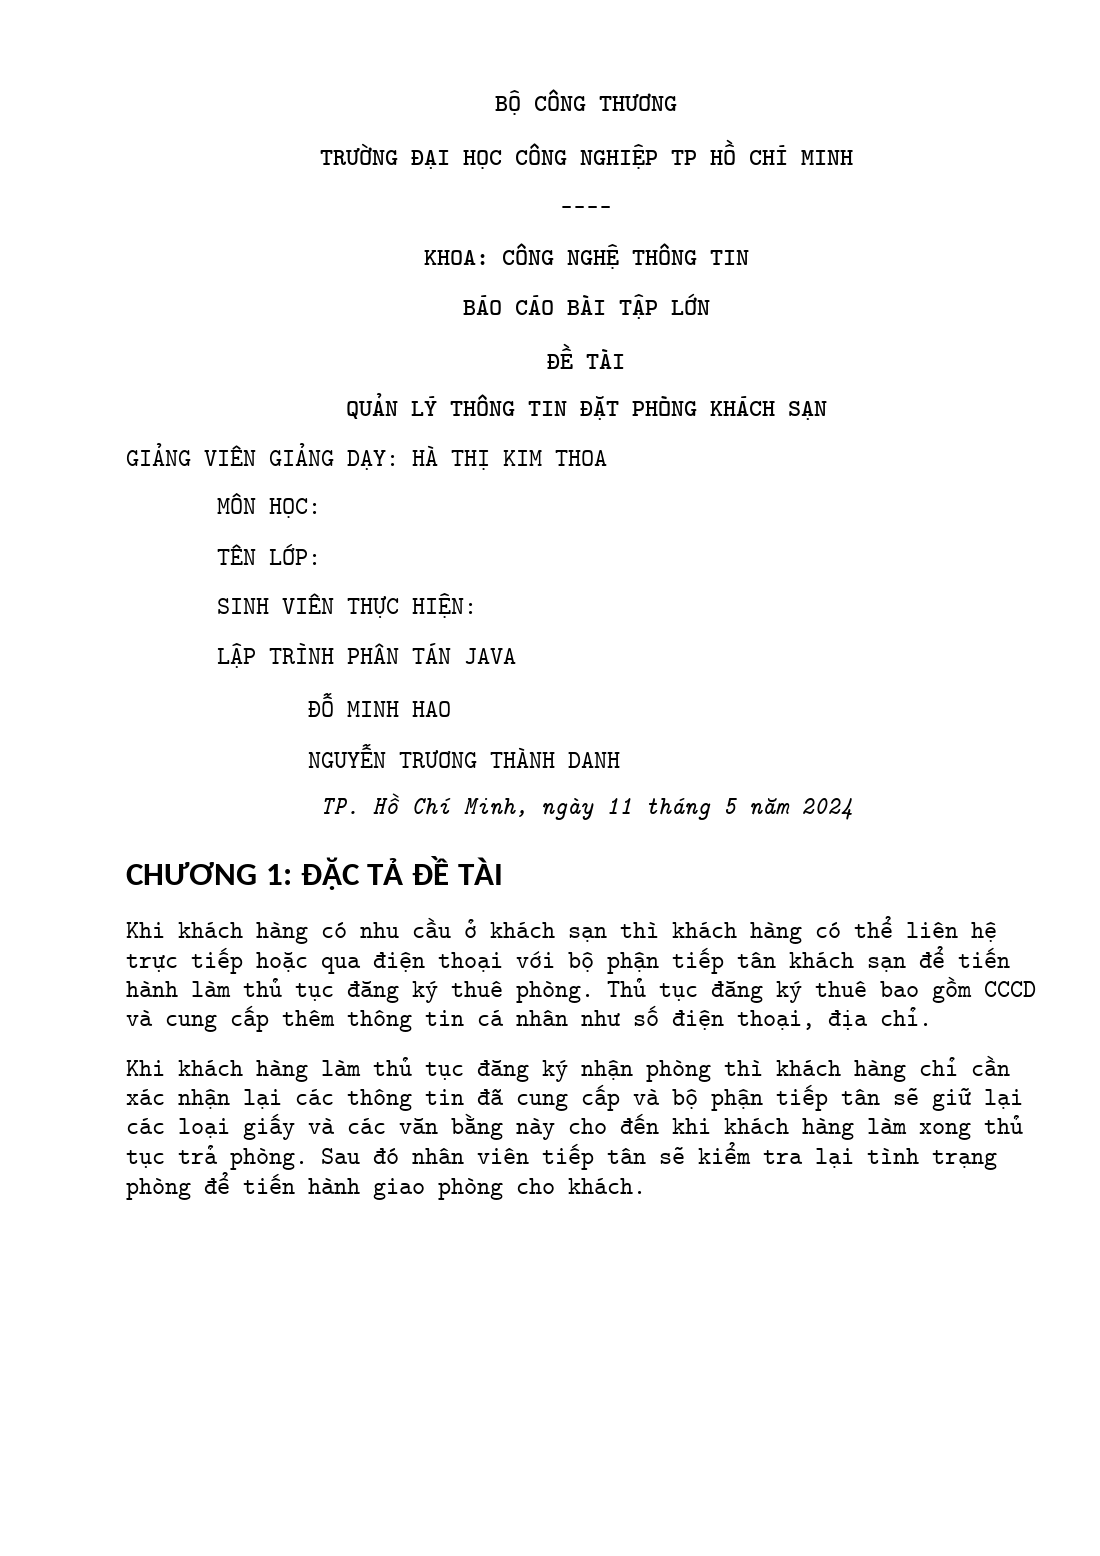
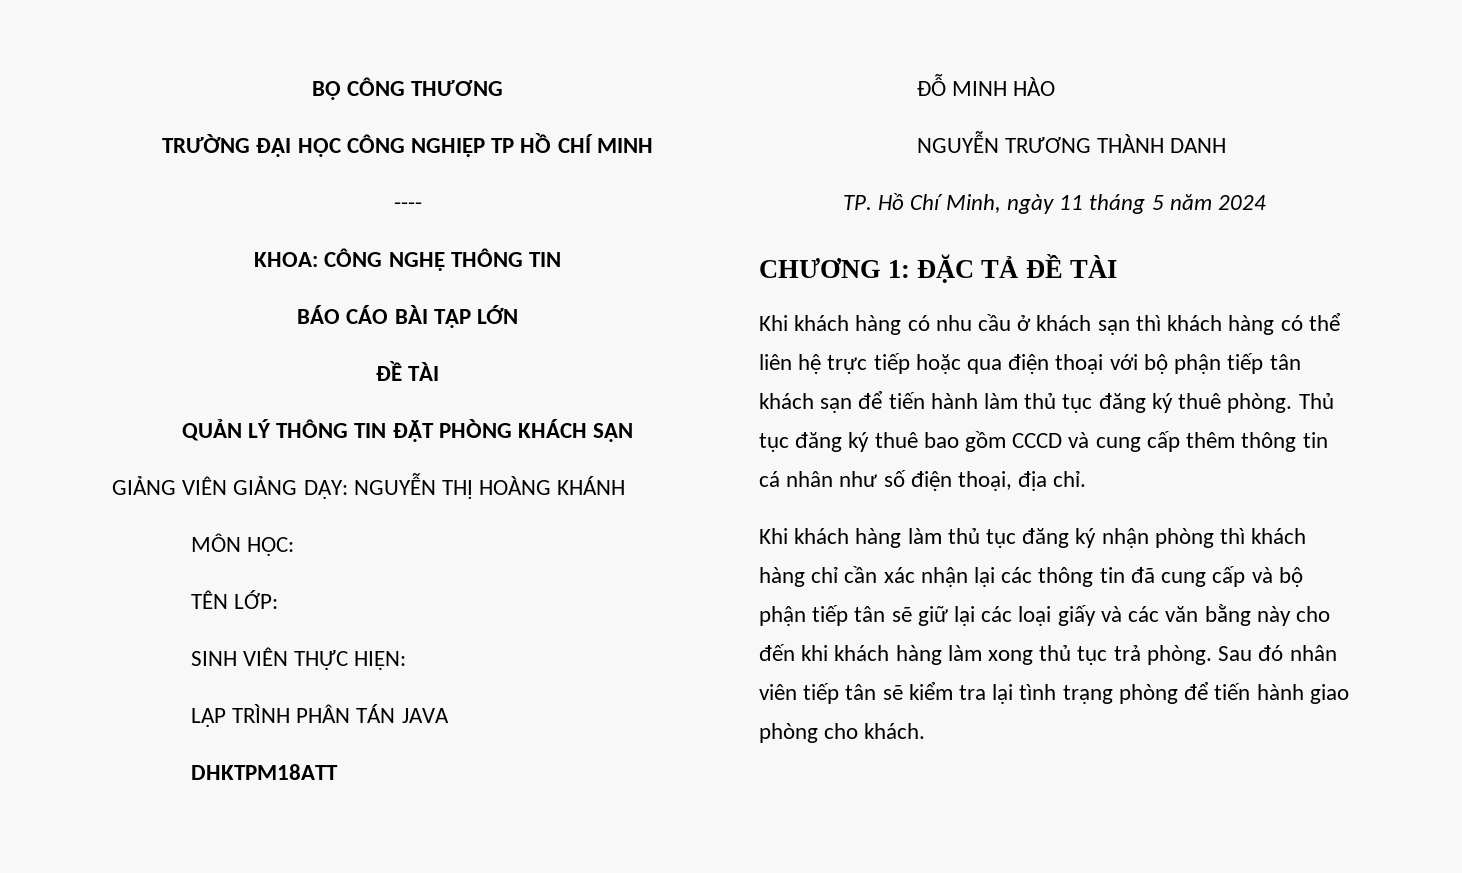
[412,445,607,470] HÀ THỊ KIM THOA -> [353,473,626,499] NGUYỄN THỊ HOÀNG KHÁNH
(517, 656) none -> [190,764,338,780] // DHKTPM18ATT
[412,701,452,717] HAO -> [1012,77,1055,96] HÀO

